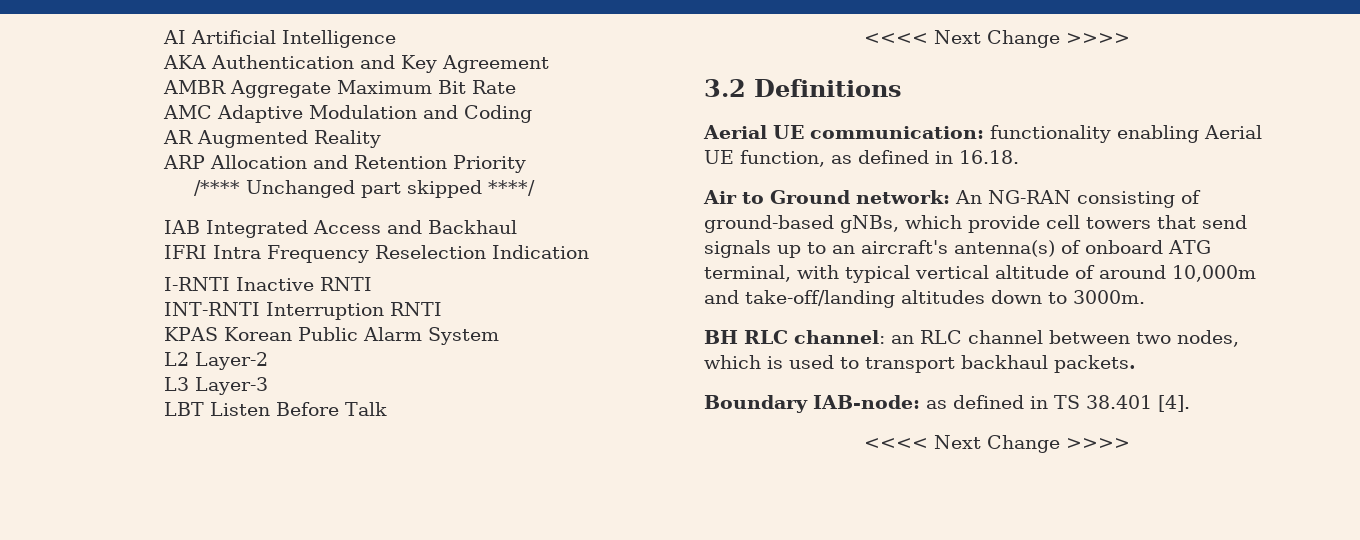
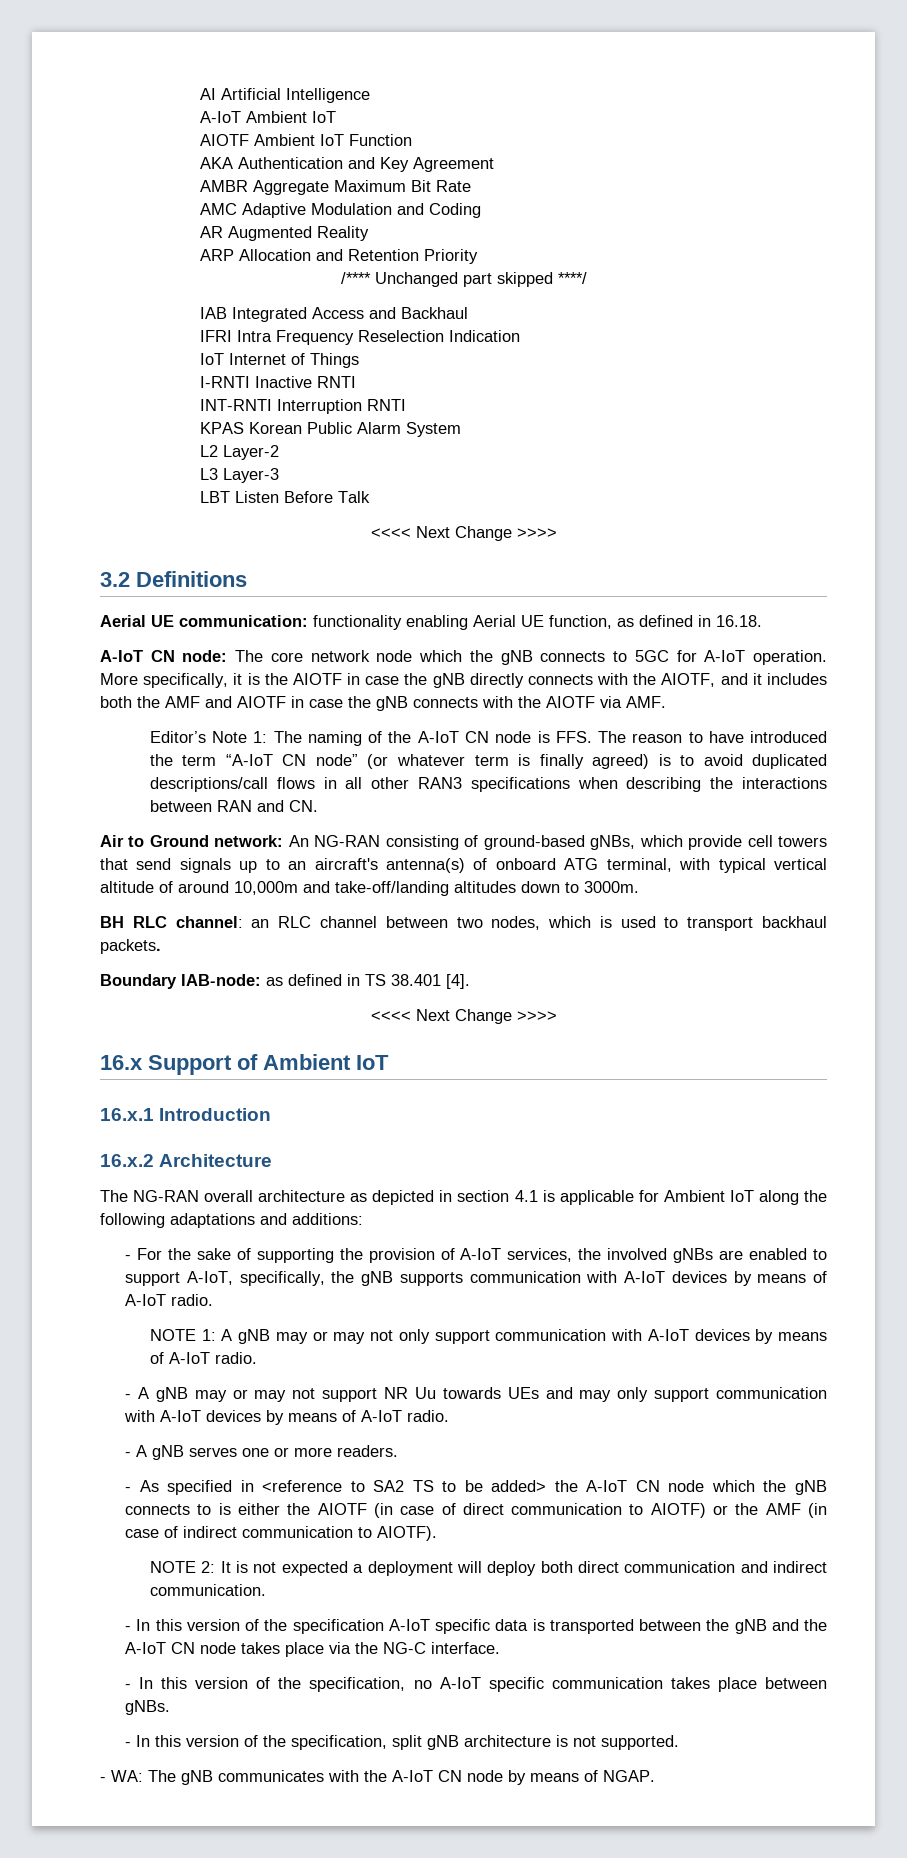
(397, 39) none -> [199,111,336,123] [199,134,412,146] // A-IoT Ambient IoT // AIOTF Ambient IoT Function
(590, 252) none -> [199,353,359,368] // IoT Internet of Things
(1019, 157) none -> [100,650,828,665] [100,673,827,688] [100,696,666,711] [149,731,827,746] [149,754,828,769] [149,777,827,792] [149,800,318,812] // A-IoT CN node: The core network node which the gNB connects to 5GC for A-IoT operation. More specifically, it is the AIOTF in case the gNB directly connects with the AIOTF, and it includes both the AMF and AIOTF in case the gNB connects with the AIOTF via AMF. // Editor’s Note 1: The naming of the A-IoT CN node is FFS. The reason to have introduced the term “A-IoT CN node” (or whatever term is finally agreed) is to avoid duplicated descriptions/call flows in all other RAN3 specifications when describing the interactions between RAN and CN.
(1130, 443) none -> [100,1054,389,1075] [100,1108,272,1121] [100,1154,273,1167] [100,1190,828,1205] [100,1213,363,1228] [124,1248,827,1263] [124,1271,827,1286] [124,1294,213,1306] [149,1329,827,1344] [149,1352,257,1364] [124,1387,827,1402] [123,1410,449,1425] [124,1445,398,1460] [124,1480,828,1495] [124,1503,827,1518] [124,1526,437,1541] [149,1561,828,1576] [149,1584,266,1596] [124,1619,827,1634] [124,1642,500,1657] [124,1677,827,1692] [124,1700,170,1715] [124,1735,679,1750] [100,1770,655,1785] // 16.x Support of Ambient IoT // 16.x.1 Introduction // 16.x.2 Architecture // The NG-RAN overall architecture as depicted in section 4.1 is applicable for Ambient IoT along the following adaptations and additions: // - For the sake of supporting the provision of A-IoT services, the involved gNBs are enabled to support A-IoT, specifically, the gNB supports communication with A-IoT devices by means of A-IoT radio. // NOTE 1: A gNB may or may not only support communication with A-IoT devices by means of A-IoT radio. // - A gNB may or may not support NR Uu towards UEs and may only support communication with A-IoT devices by means of A-IoT radio. // - A gNB serves one or more readers. // - As specified in <reference to SA2 TS to be added> the A-IoT CN node which the gNB connects to is either the AIOTF (in case of direct communication to AIOTF) or the AMF (in case of indirect communication to AIOTF). // NOTE 2: It is not expected a deployment will deploy both direct communication and indirect communication. // - In this version of the specification A-IoT specific data is transported between the gNB and the A-IoT CN node takes place via the NG-C interface. // - In this version of the specification, no A-IoT specific communication takes place between gNBs. // - In this version of the specification, split gNB architecture is not supported. // - WA: The gNB communicates with the A-IoT CN node by means of NGAP.

